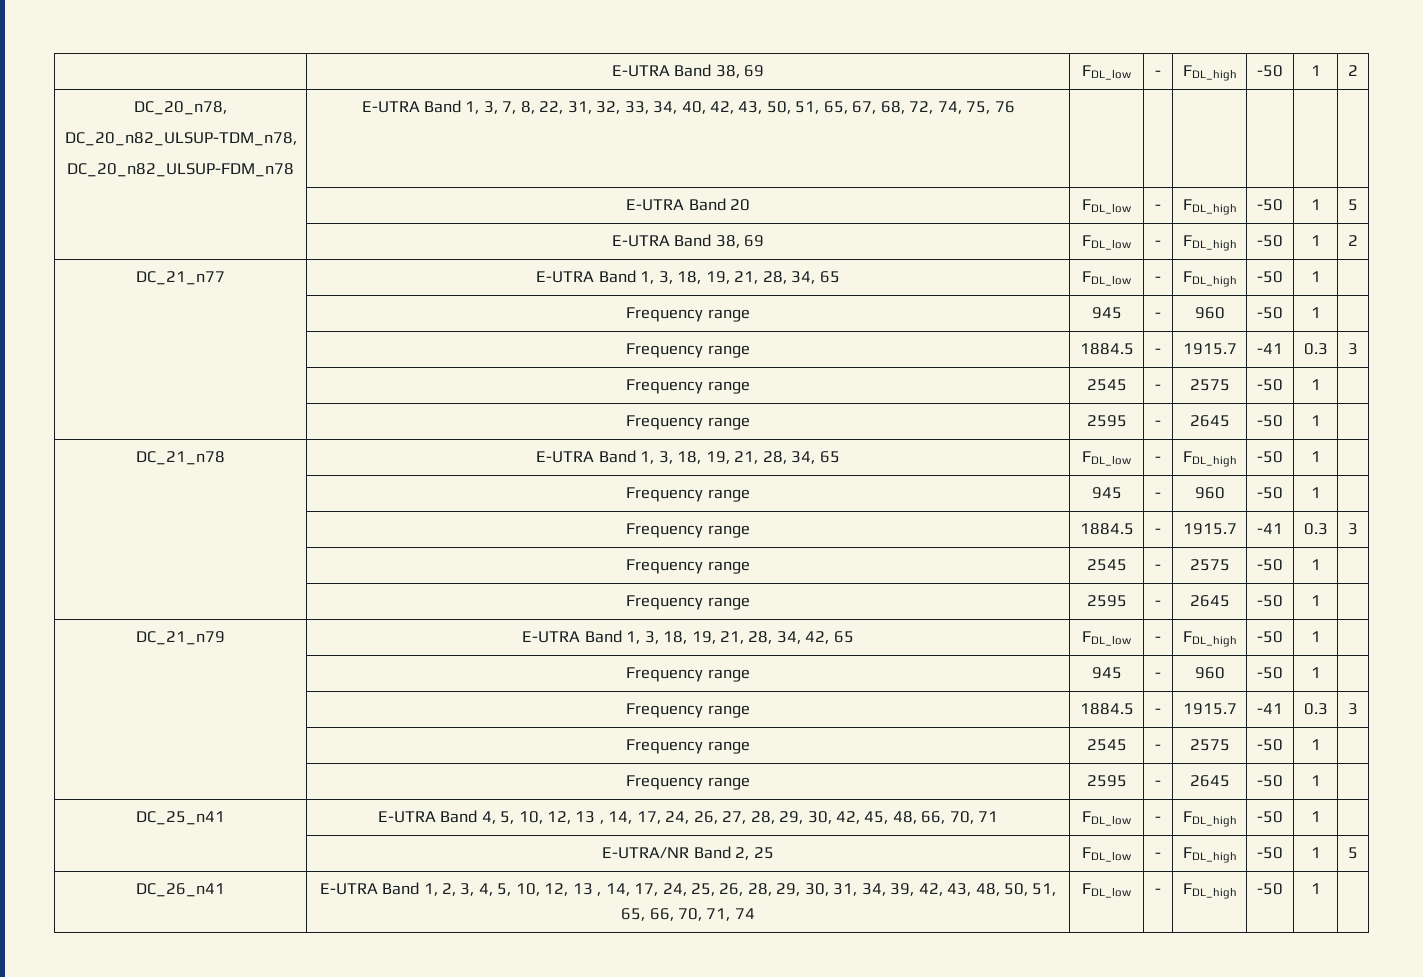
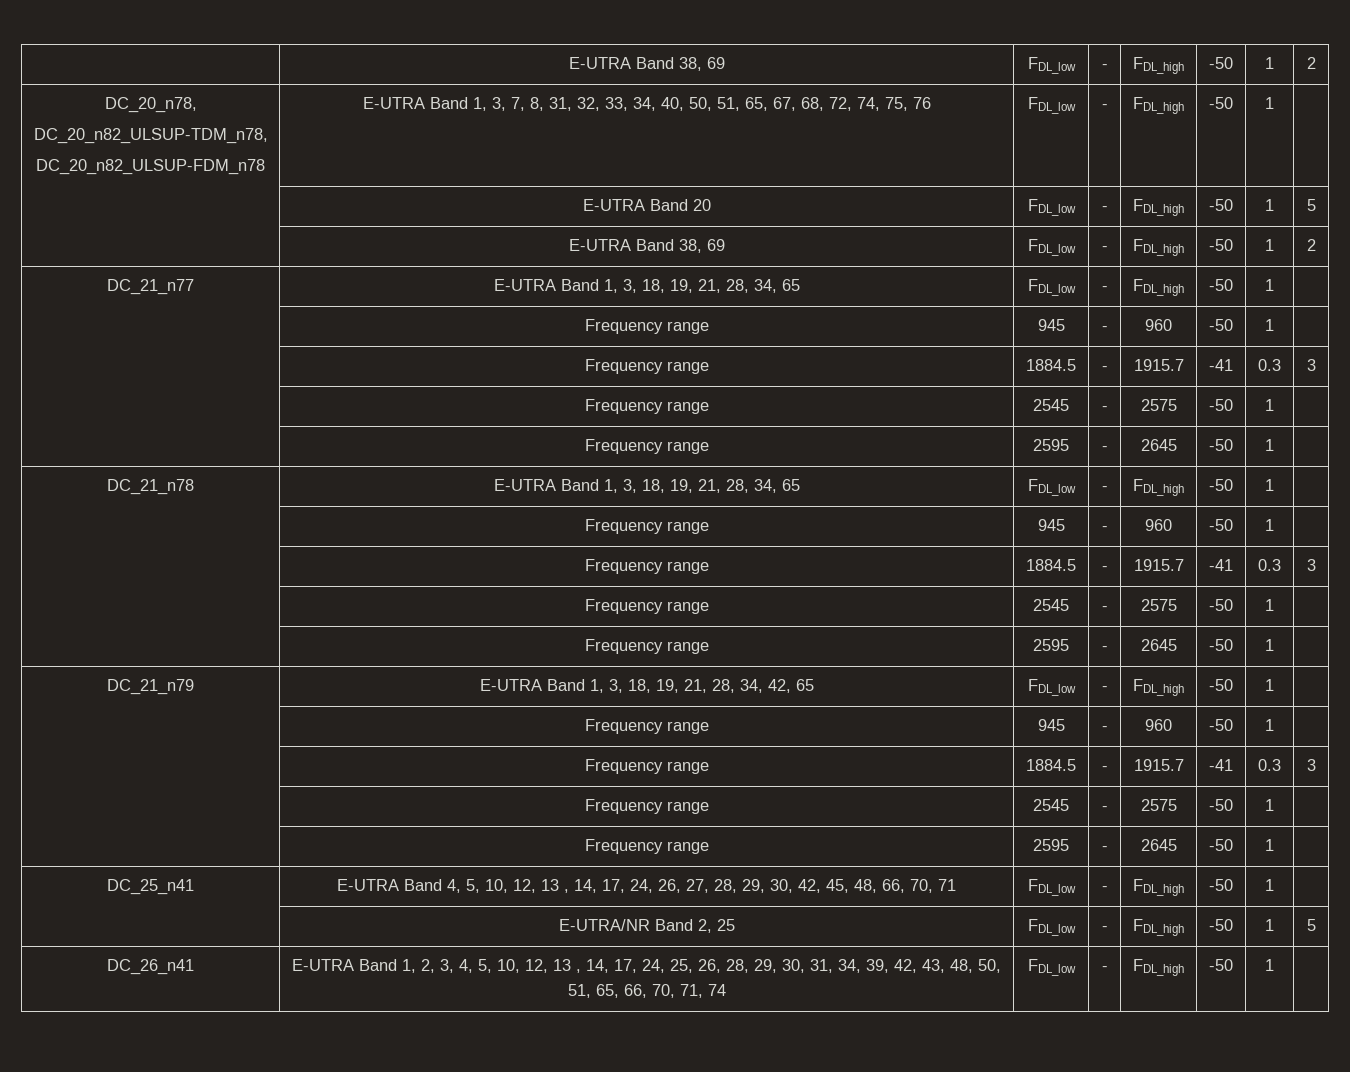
[539,101,564,114] 22, -> (544, 104) none
[709,101,763,114] 42, 43, -> (684, 104) none
(1015, 107) | | | | -> [1027,97,1076,114] [1101,104,1108,109] [1133,97,1184,114] [1209,97,1233,109] [1265,97,1274,109] FDL_low | - | FDL_high | -50 | 1

